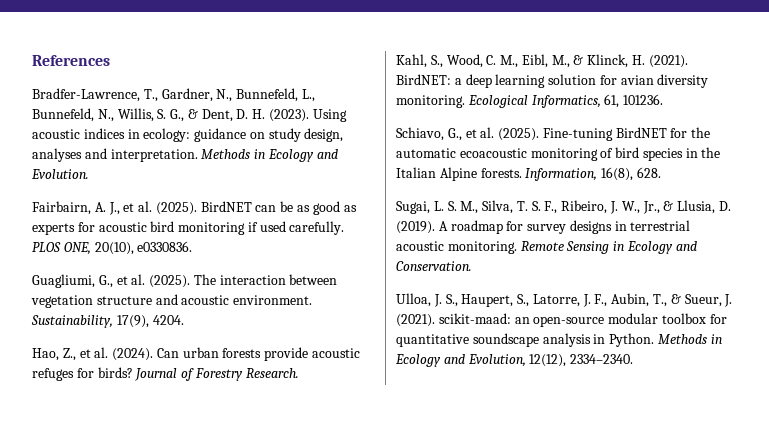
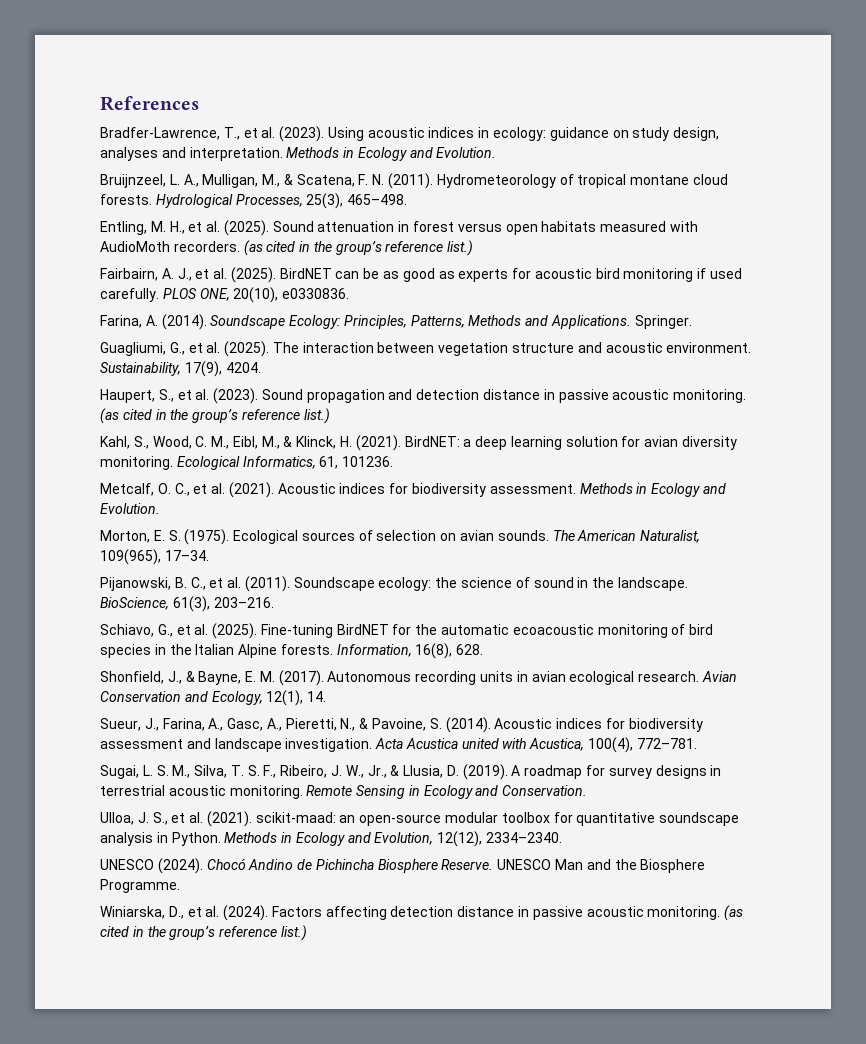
[161,88,315,102] [32,108,266,122] Gardner, N., Bunnefeld, L., Bunnefeld, N., Willis, S. G., & Dent, D. H. -> [243,127,276,138] et al.
(89, 174) none -> [100,173,728,189] [100,193,408,209] [100,220,698,236] [100,240,474,256] // Bruijnzeel, L. A., Mulligan, M., & Scatena, F. N. (2011). Hydrometeorology of tropical montane cloud forests. Hydrological Processes, 25(3), 465–498. // Entling, M. H., et al. (2025). Sound attenuation in forest versus open habitats measured with AudioMoth recorders. (as cited in the group’s reference list.)
(193, 246) none -> [100,314,692,330] // Farina, A. (2014). Soundscape Ecology: Principles, Patterns, Methods and Applications. Springer.
[32,347,361,361] [32,367,299,381] Hao, Z., et al. (2024). Can urban forests provide acoustic refuges for birds? Journal of Forestry Research. -> [100,388,747,404] [100,408,330,424] Haupert, S., et al. (2023). Sound propagation and detection distance in passive acoustic monitoring. (as cited in the group’s reference list.)
(664, 99) none -> [100,482,726,498] [100,503,160,514] [100,529,701,545] [100,549,209,565] [100,576,688,592] [100,596,274,612] // Metcalf, O. C., et al. (2021). Acoustic indices for biodiversity assessment. Methods in Ecology and Evolution. // Morton, E. S. (1975). Ecological sources of selection on avian sounds. The American Naturalist, 109(965), 17–34. // Pijanowski, B. C., et al. (2011). Soundscape ecology: the science of sound in the landscape. BioScience, 61(3), 203–216.
(661, 172) none -> [100,670,737,686] [100,690,327,706] [100,717,703,733] [100,737,697,753] // Shonfield, J., & Bayne, E. M. (2017). Autonomous recording units in avian ecological research. Avian Conservation and Ecology, 12(1), 14. // Sueur, J., Farina, A., Gasc, A., Pieretti, N., & Pavoine, S. (2014). Acoustic indices for biodiversity assessment and landscape investigation. Acta Acustica united with Acustica, 100(4), 772–781.
[461,293,733,307] Haupert, S., Latorre, J. F., Aubin, T., & Sueur, J. -> [171,812,204,823] et al.
(634, 359) none -> [100,858,706,874] [100,879,180,893] [100,905,744,921] [100,925,307,941] // UNESCO (2024). Chocó Andino de Pichincha Biosphere Reserve. UNESCO Man and the Biosphere Programme. // Winiarska, D., et al. (2024). Factors affecting detection distance in passive acoustic monitoring. (as cited in the group’s reference list.)

